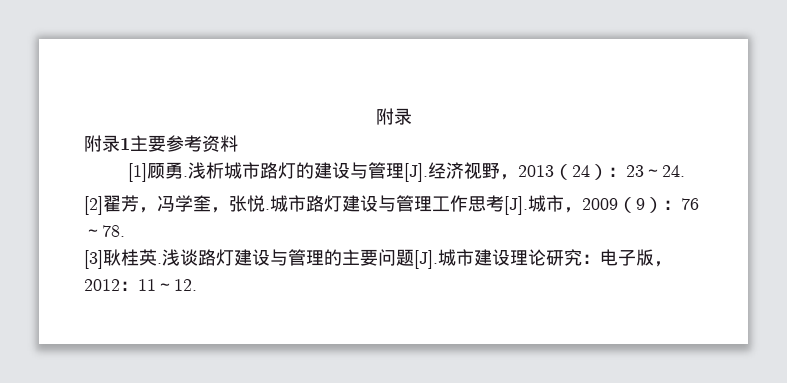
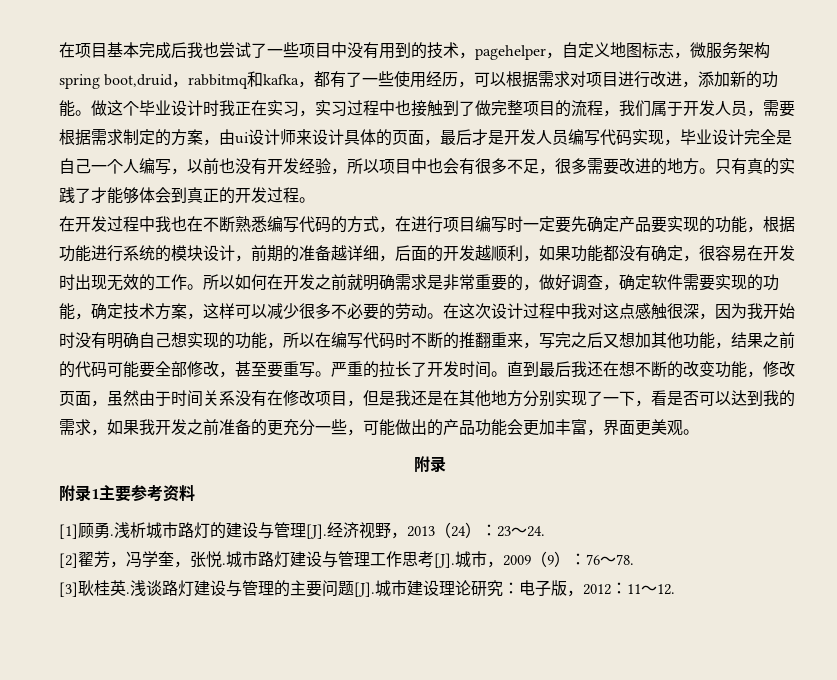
(375, 116) none -> [59,42,770,60] [59,71,779,89] [59,100,795,117] [59,129,792,146] [59,158,795,175] [59,187,315,204] [59,216,795,233] [59,245,795,262] [59,274,779,291] [59,303,795,320] [59,332,795,349] [59,361,795,378] [59,390,795,407] [59,419,699,436] 在项目基本完成后我也尝试了一些项目中没有用到的技术，pagehelper，自定义地图标志，微服务架构spring boot,druid，rabbitmq和kafka，都有了一些使用经历，可以根据需求对项目进行改进，添加新的功能。做这个毕业设计时我正在实习，实习过程中也接触到了做完整项目的流程，我们属于开发人员，需要根据需求制定的方案，由ui设计师来设计具体的页面，最后才是开发人员编写代码实现，毕业设计完全是自己一个人编写，以前也没有开发经验，所以项目中也会有很多不足，很多需要改进的地方。只有真的实践了才能够体会到真正的开发过程。 // 在开发过程中我也在不断熟悉编写代码的方式，在进行项目编写时一定要先确定产品要实现的功能，根据功能进行系统的模块设计，前期的准备越详细，后面的开发越顺利，如果功能都没有确定，很容易在开发时出现无效的工作。所以如何在开发之前就明确需求是非常重要的，做好调查，确定软件需要实现的功能，确定技术方案，这样可以减少很多不必要的劳动。在这次设计过程中我对这点感触很深，因为我开始时没有明确自己想实现的功能，所以在编写代码时不断的推翻重来，写完之后又想加其他功能，结果之前的代码可能要全部修改，甚至要重写。严重的拉长了开发时间。直到最后我还在想不断的改变功能，修改页面，虽然由于时间关系没有在修改项目，但是我还是在其他地方分别实现了一下，看是否可以达到我的需求，如果我开发之前准备的更充分一些，可能做出的产品功能会更加丰富，界面更美观。 //

